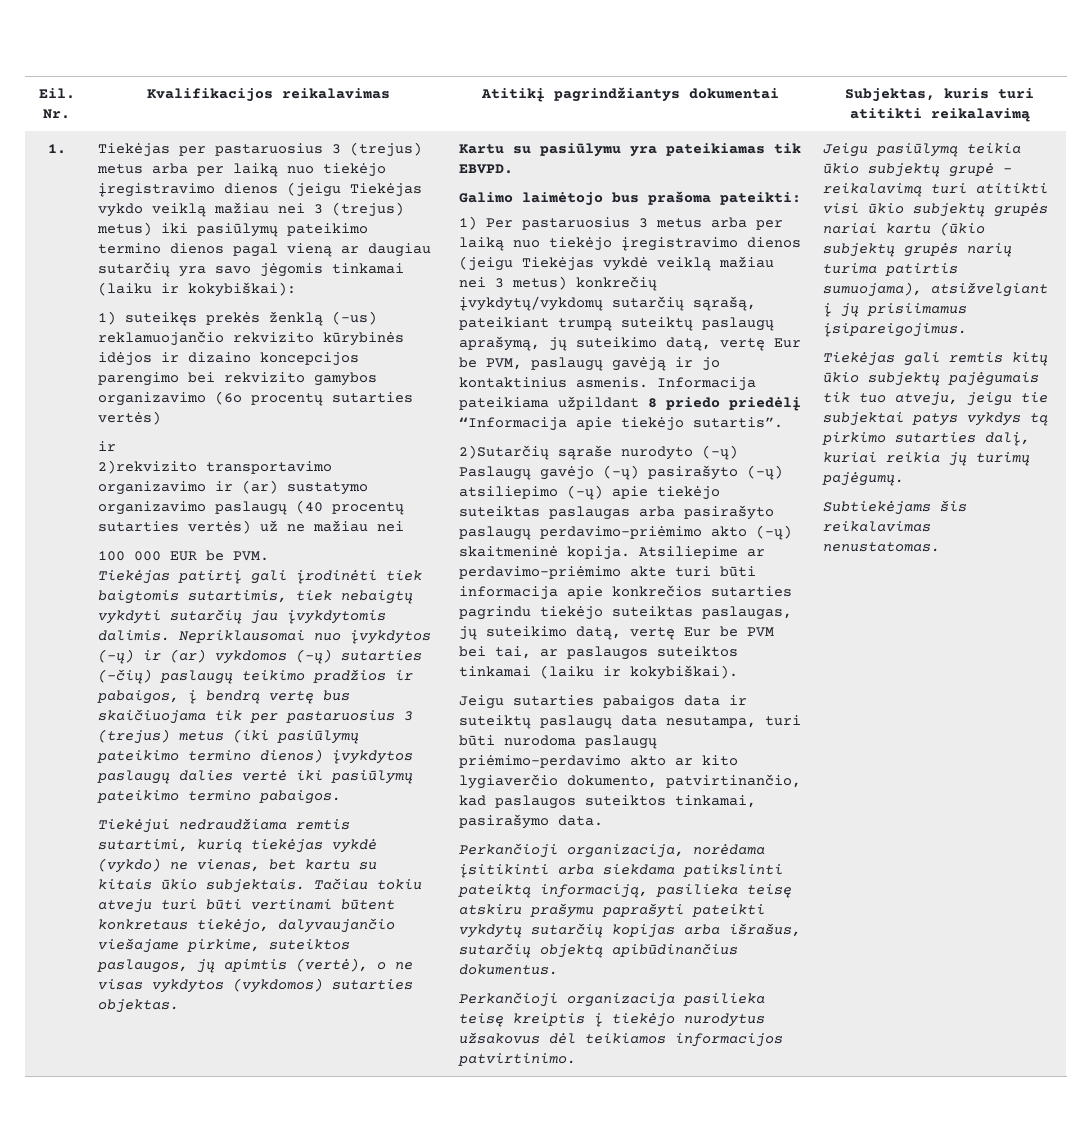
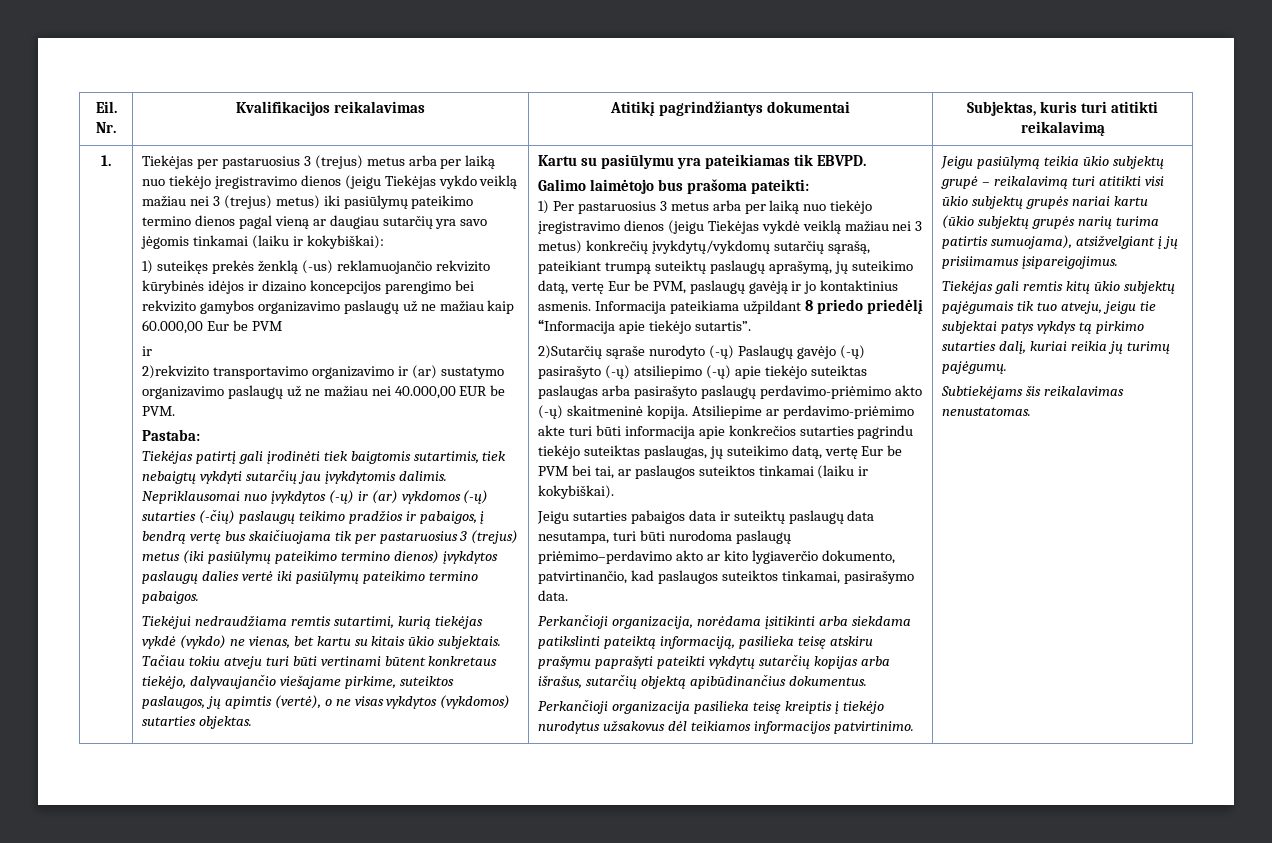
[214,391,413,406] [97,411,161,425] (6o procentų sutarties vertės) -> [343,300,515,314] [142,320,282,334] paslaugų už ne mažiau kaip 60.000,00 Eur be PVM
[295,500,404,515] [97,520,251,534] (40 procentų sutarties vertės) -> (283, 392) none
[97,551,161,561] // 100 000 -> [394,386,456,399] 40.000,00
(269, 556) none -> [142,429,201,441] // Pastaba:

